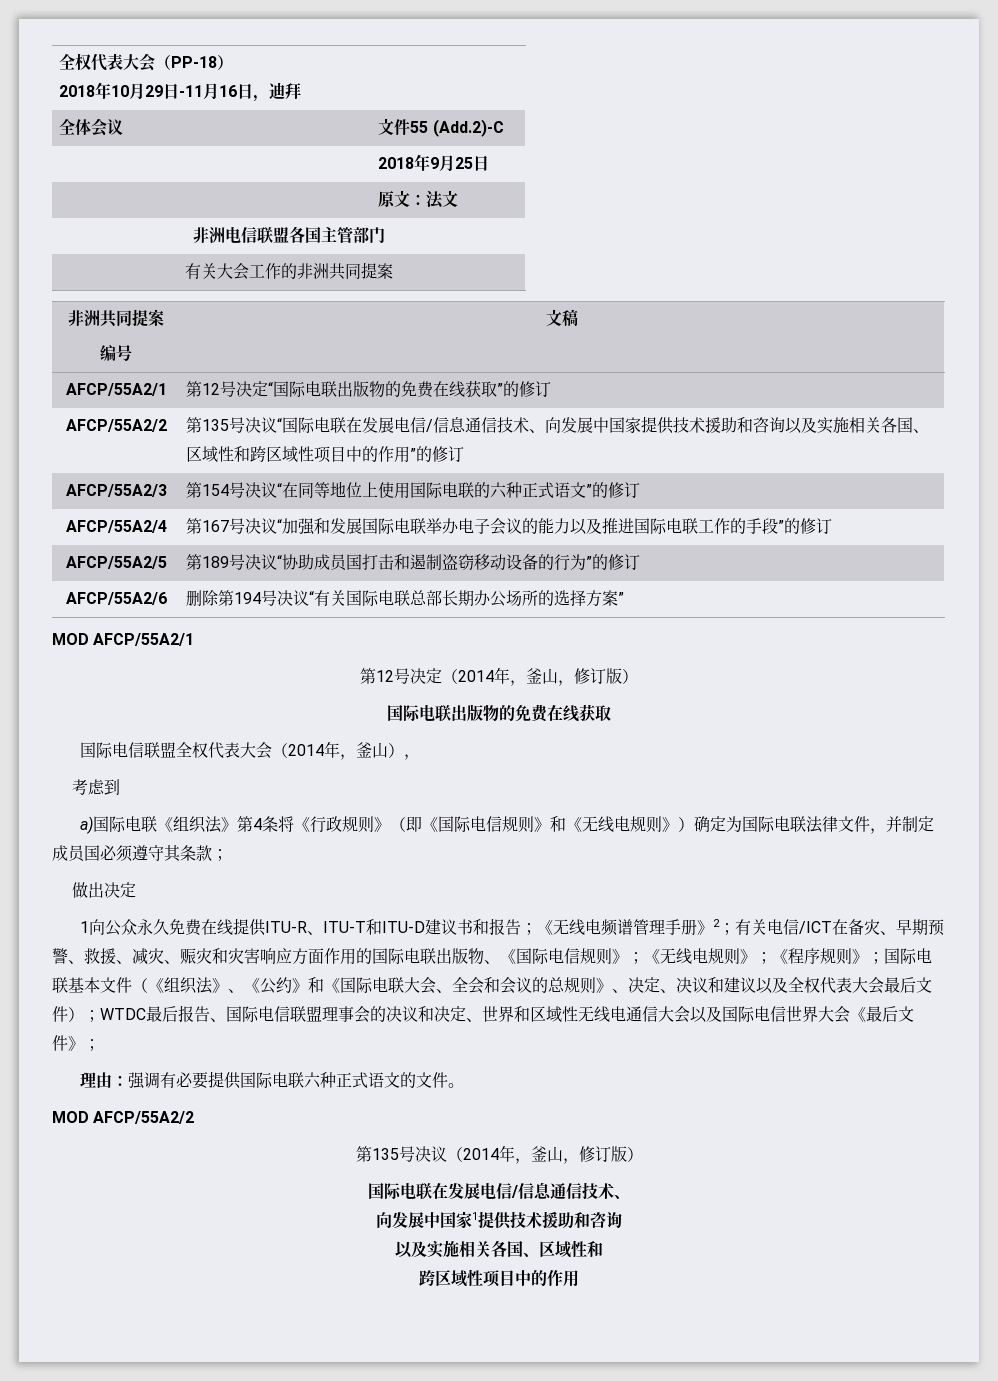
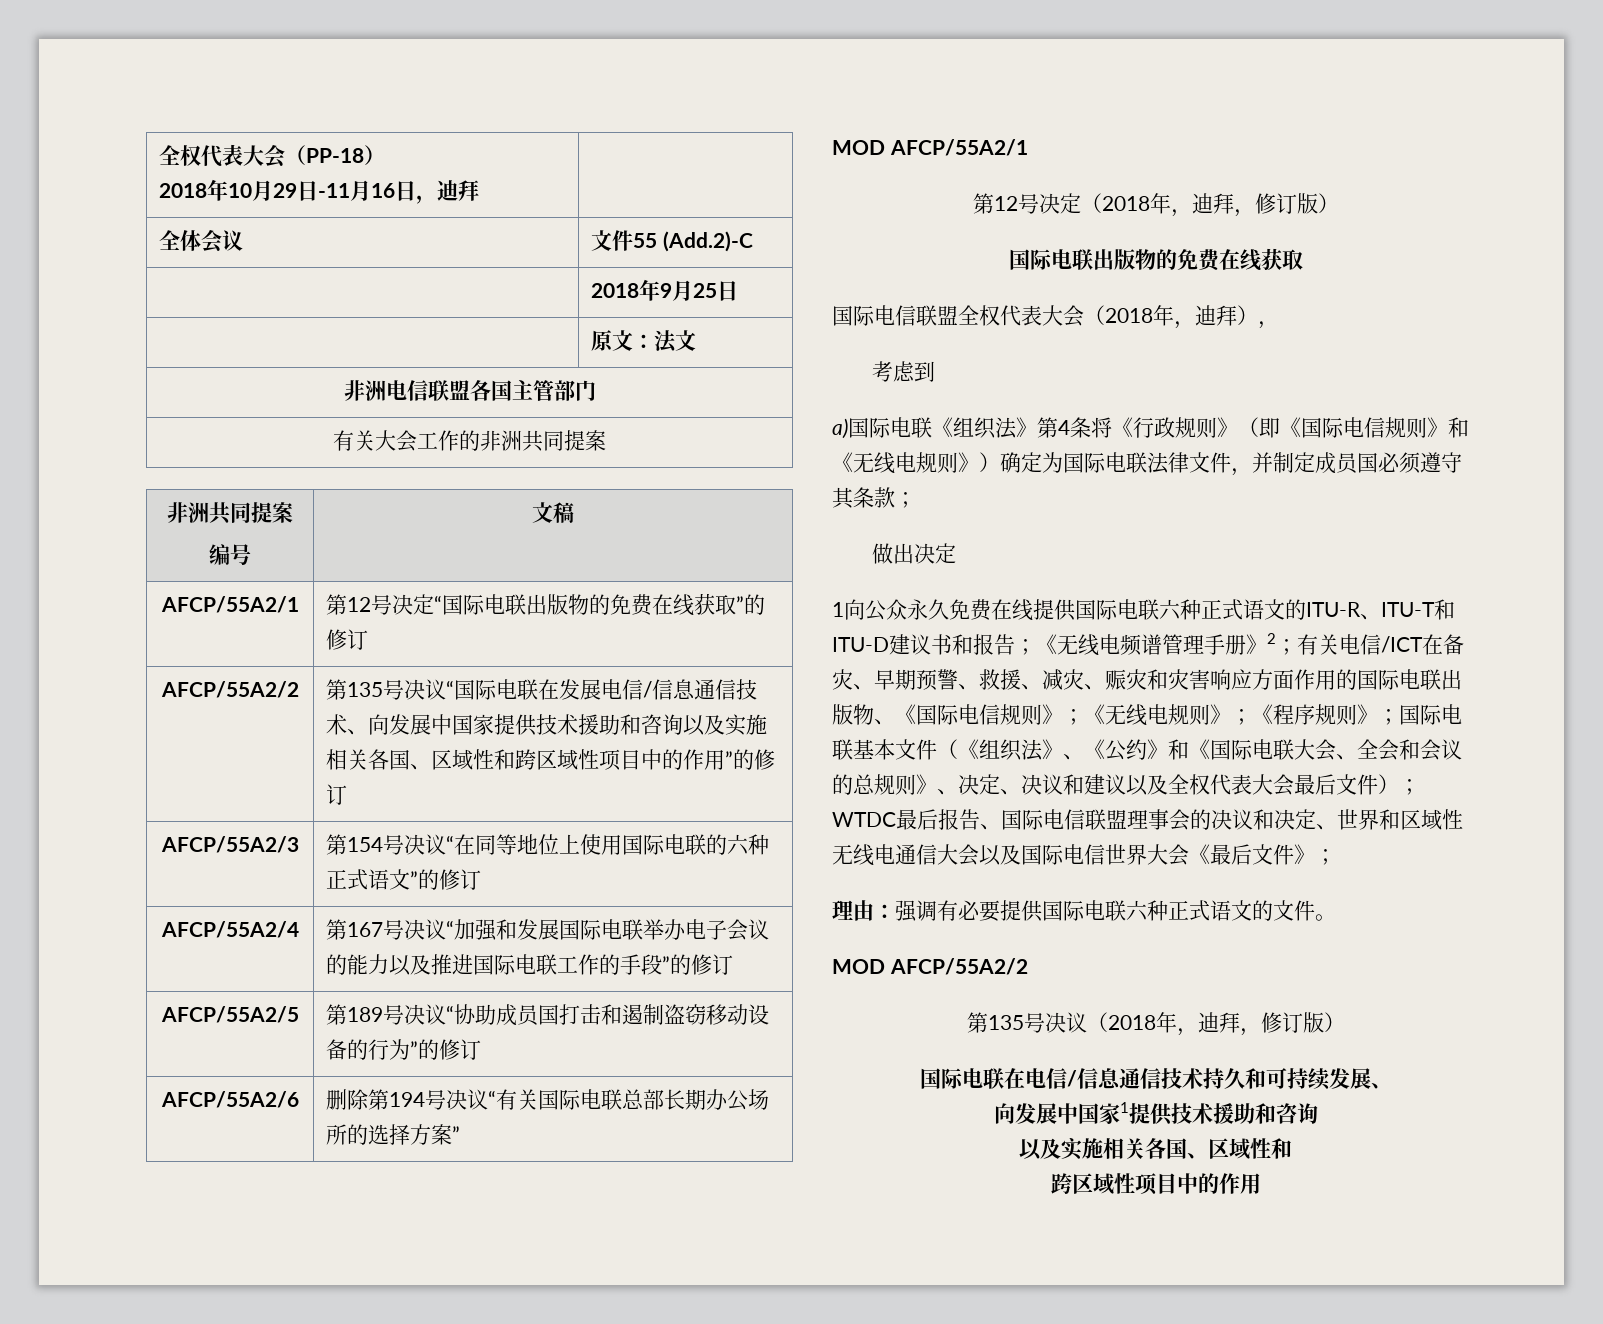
[458,667,558,686] 2014年，釜山 -> [1101,193,1234,217] 2018年，迪拜
[288,741,389,760] 2014年，釜山 -> [1105,305,1237,329] 2018年，迪拜
(267, 927) none -> [1075,599,1306,620] 国际电联六种正式语文的
[462,1145,563,1164] 2014年，釜山 -> [1107,1012,1240,1036] 2018年，迪拜
[448,1182,614,1200] 发展电信/信息通信技术 -> [1024,1068,1371,1090] 电信/信息通信技术持久和可持续发展

